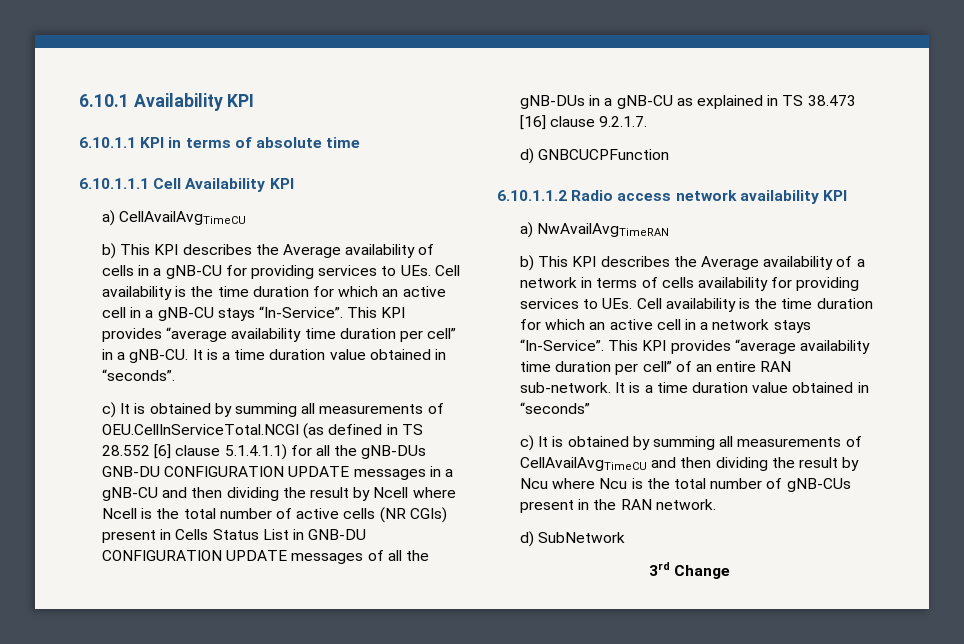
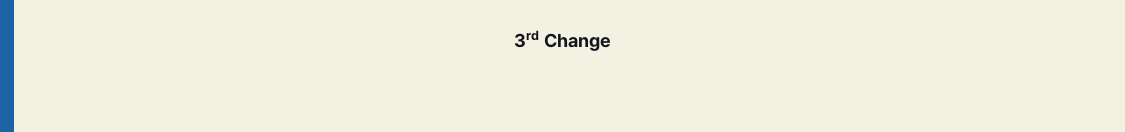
[79,93,255,111] [79,137,361,148] [79,178,294,192] [102,210,247,226] [102,243,435,259] [102,265,460,279] [102,286,446,300] [102,306,406,321] [102,327,457,342] [102,349,446,363] [102,369,176,381] [102,402,444,418] [102,423,423,439] [102,444,427,460] [102,466,454,480] [102,487,456,501] [102,507,447,523] [102,529,367,543] [102,550,430,564] [520,95,856,109] [520,115,648,130] [520,148,670,164] [497,190,847,204] [520,222,670,238] [520,255,865,271] [520,277,860,291] [520,298,873,312] [520,319,811,333] [520,339,871,354] [520,361,792,375] [520,382,869,393] [520,402,591,414] [520,435,862,451] [520,457,860,471] [520,478,851,492] [520,499,716,513] [520,531,626,547] 6.10.1 Availability KPI // 6.10.1.1 KPI in terms of absolute time // 6.10.1.1.1 Cell Availability KPI // a) CellAvailAvgTimeCU // b) This KPI describes the Average availability of cells in a gNB-CU for providing services to UEs. Cell availability is the time duration for which an active cell in a gNB-CU stays “In-Service”. This KPI provides “average availability time duration per cell” in a gNB-CU. It is a time duration value obtained in “seconds”. // c) It is obtained by summing all measurements of OEU.CellInServiceTotal.NCGI (as defined in TS 28.552 [6] clause 5.1.4.1.1) for all the gNB-DUs GNB-DU CONFIGURATION UPDATE messages in a gNB-CU and then dividing the result by Ncell where Ncell is the total number of active cells (NR CGIs) present in Cells Status List in GNB-DU CONFIGURATION UPDATE messages of all the gNB-DUs in a gNB-CU as explained in TS 38.473 [16] clause 9.2.1.7. // d) GNBCUCPFunction // 6.10.1.1.2 Radio access network availability KPI // a) NwAvailAvgTimeRAN // b) This KPI describes the Average availability of a network in terms of cells availability for providing services to UEs. Cell availability is the time duration for which an active cell in a network stays “In-Service”. This KPI provides “average availability time duration per cell” of an entire RAN sub-network. It is a time duration value obtained in “seconds” // c) It is obtained by summing all measurements of CellAvailAvgTimeCU and then dividing the result by Ncu where Ncu is the total number of gNB-CUs present in the RAN network. // d) SubNetwork // -> (514, 39) none

